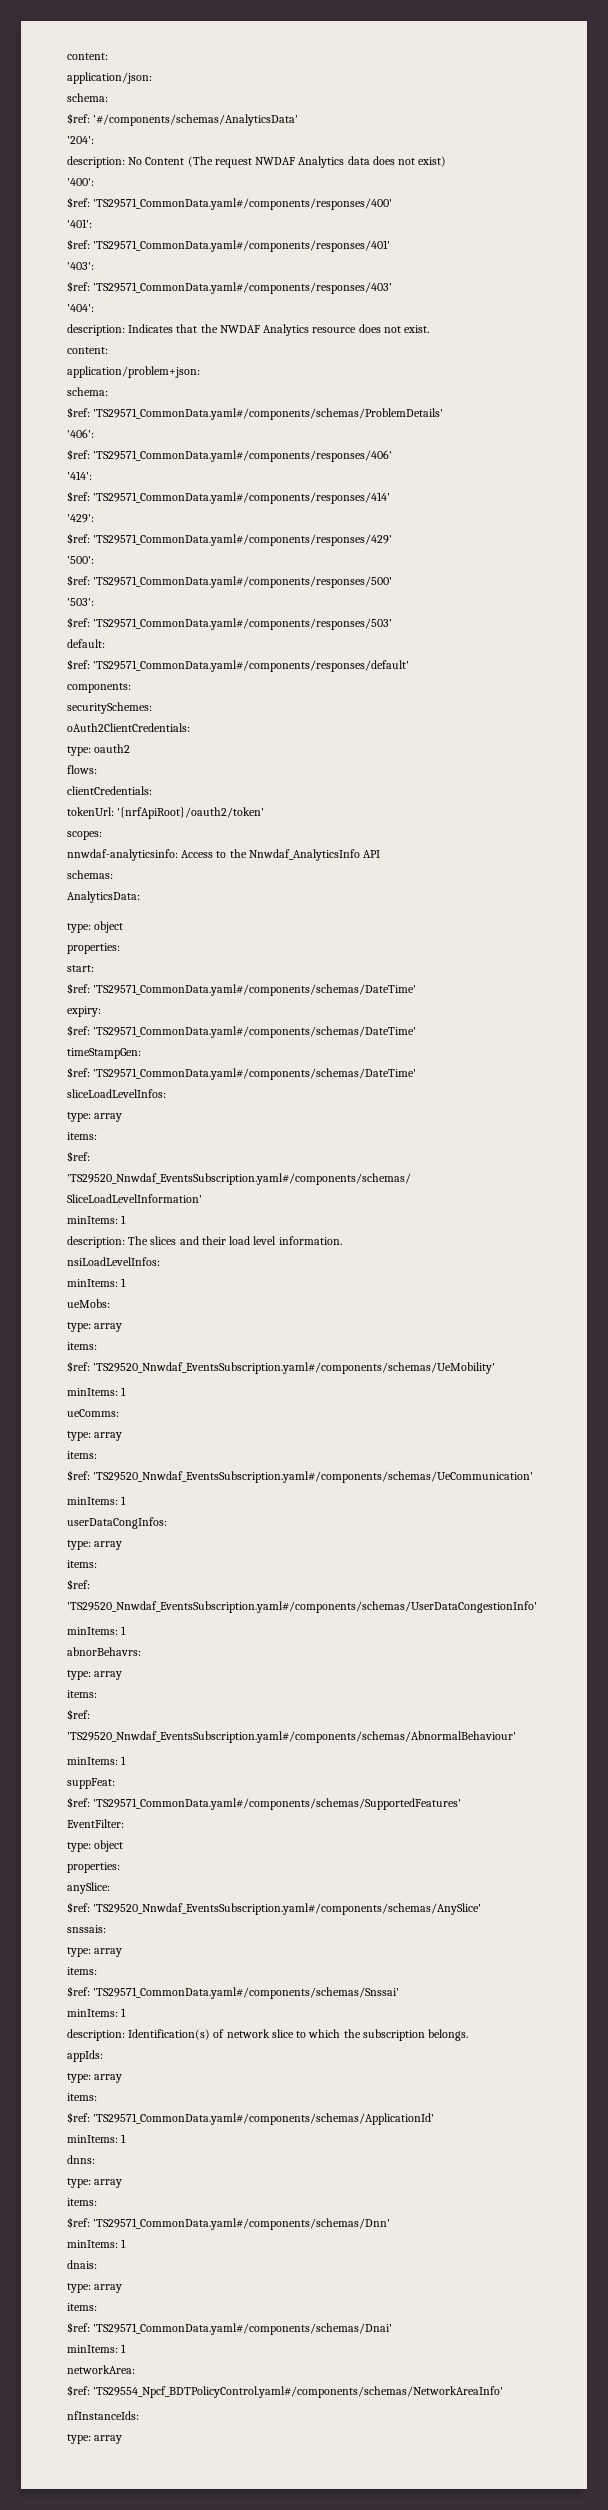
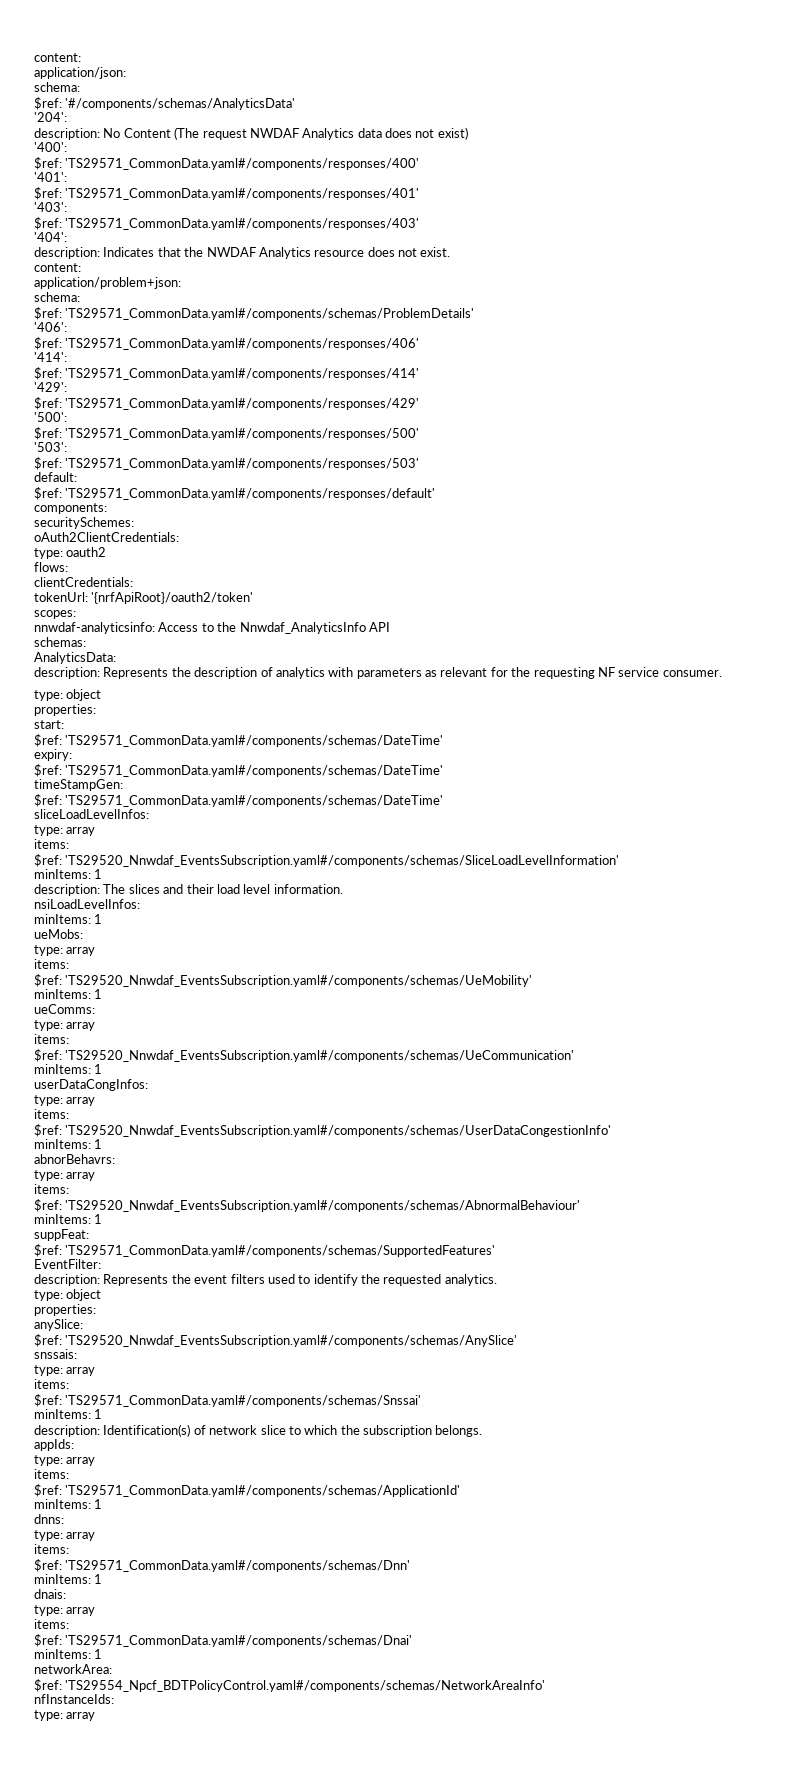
(140, 897) none -> [34,667,722,679] // description: Represents the description of analytics with parameters as relevant for the requesting NF service consumer.
(124, 1823) none -> [34,1274,497,1286] // description: Represents the event filters used to identify the requested analytics.

